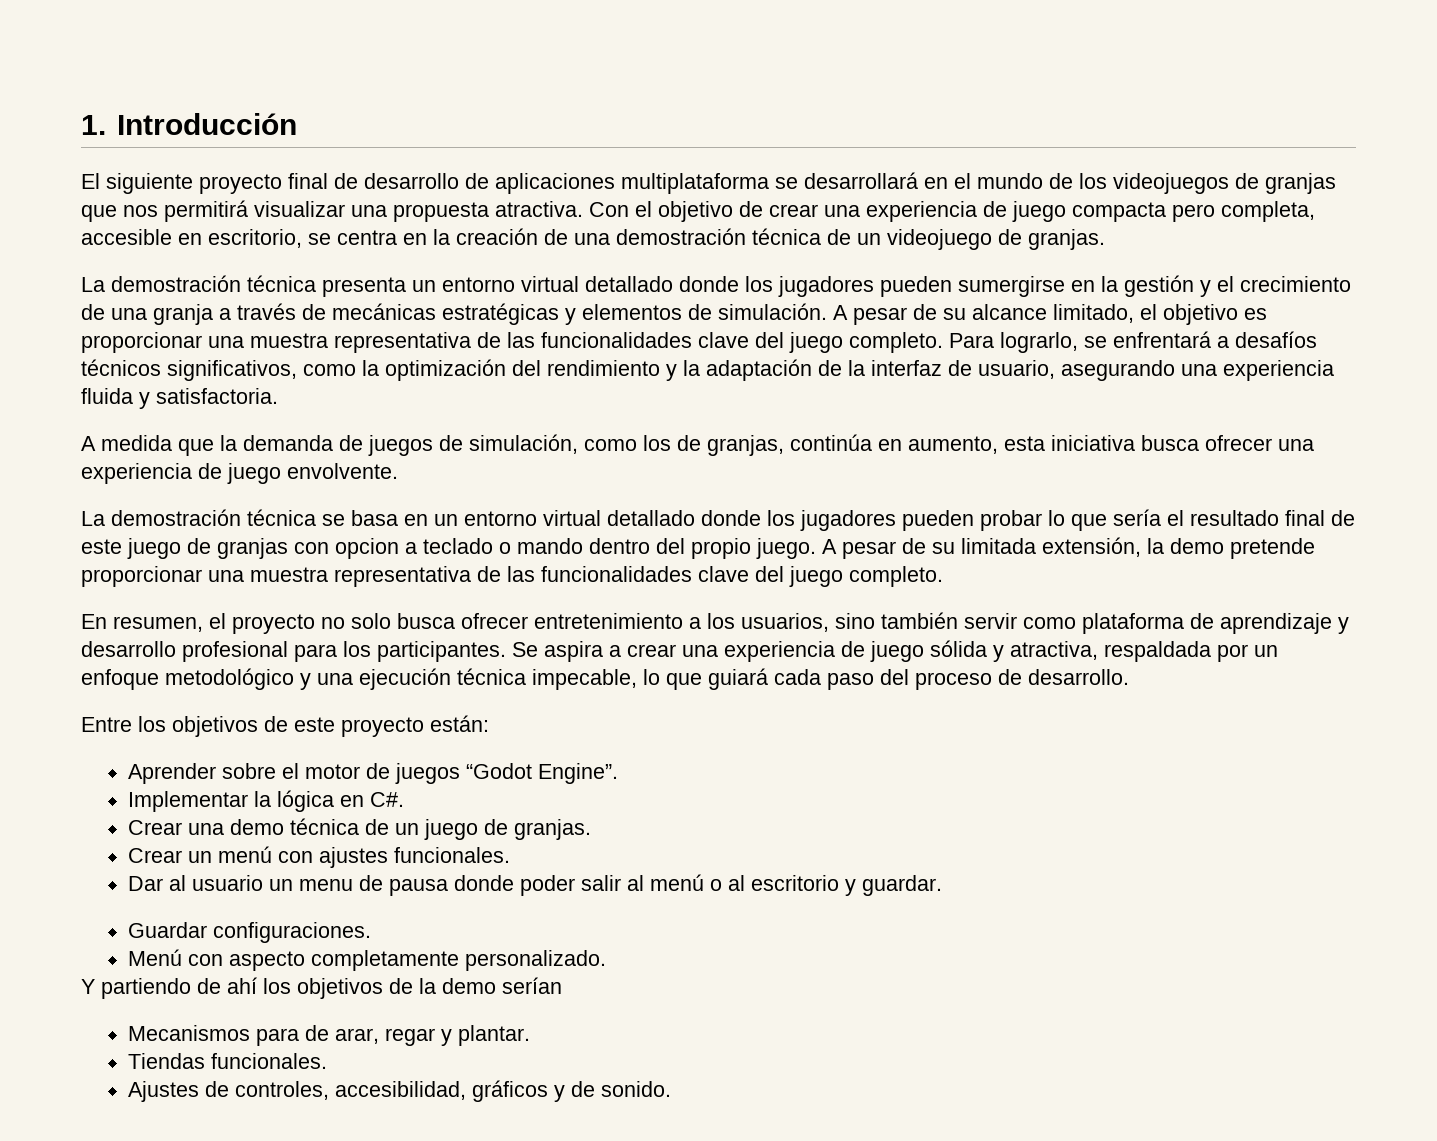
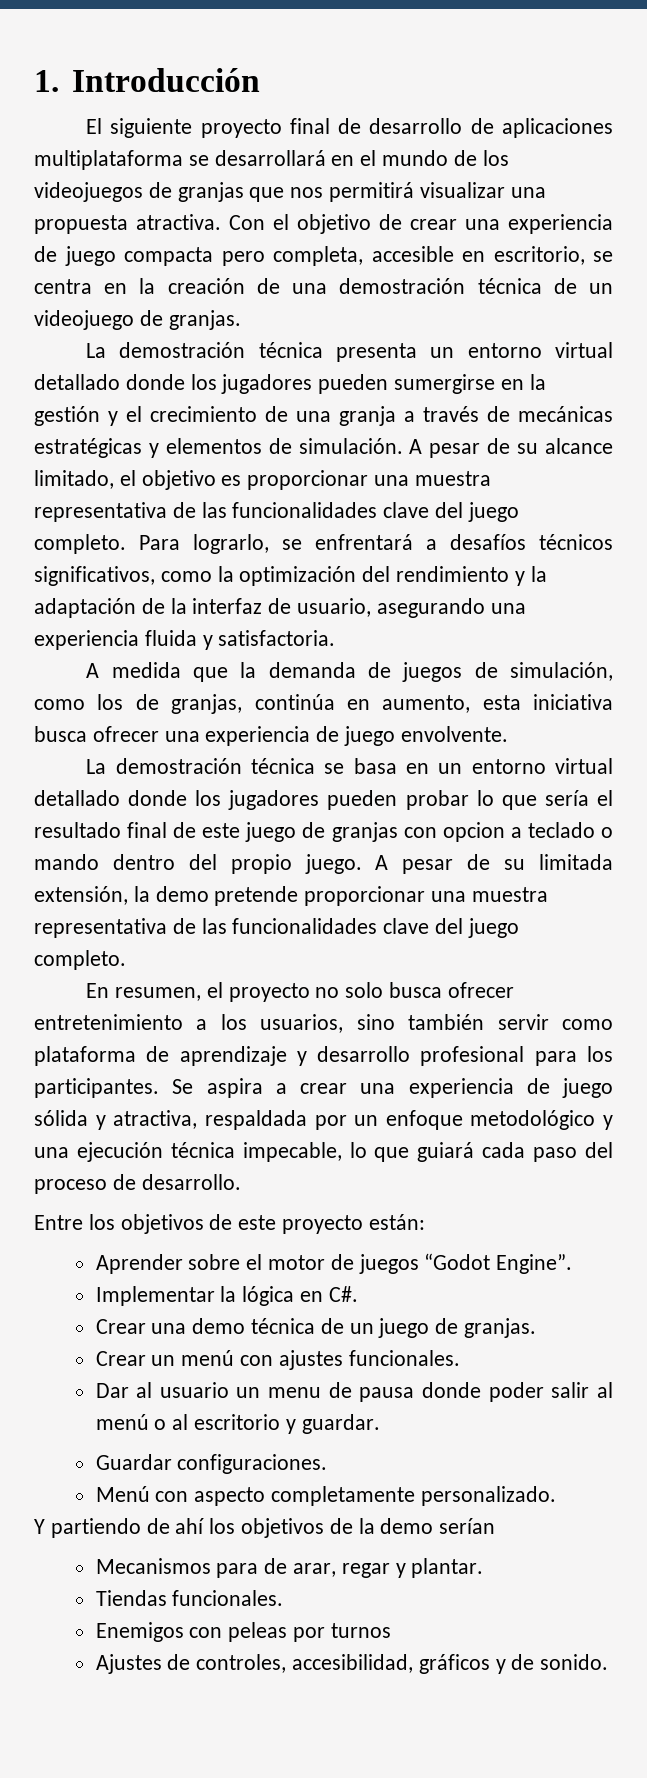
(328, 1061) none -> [95,1622,391,1642] // Enemigos con peleas por turnos

